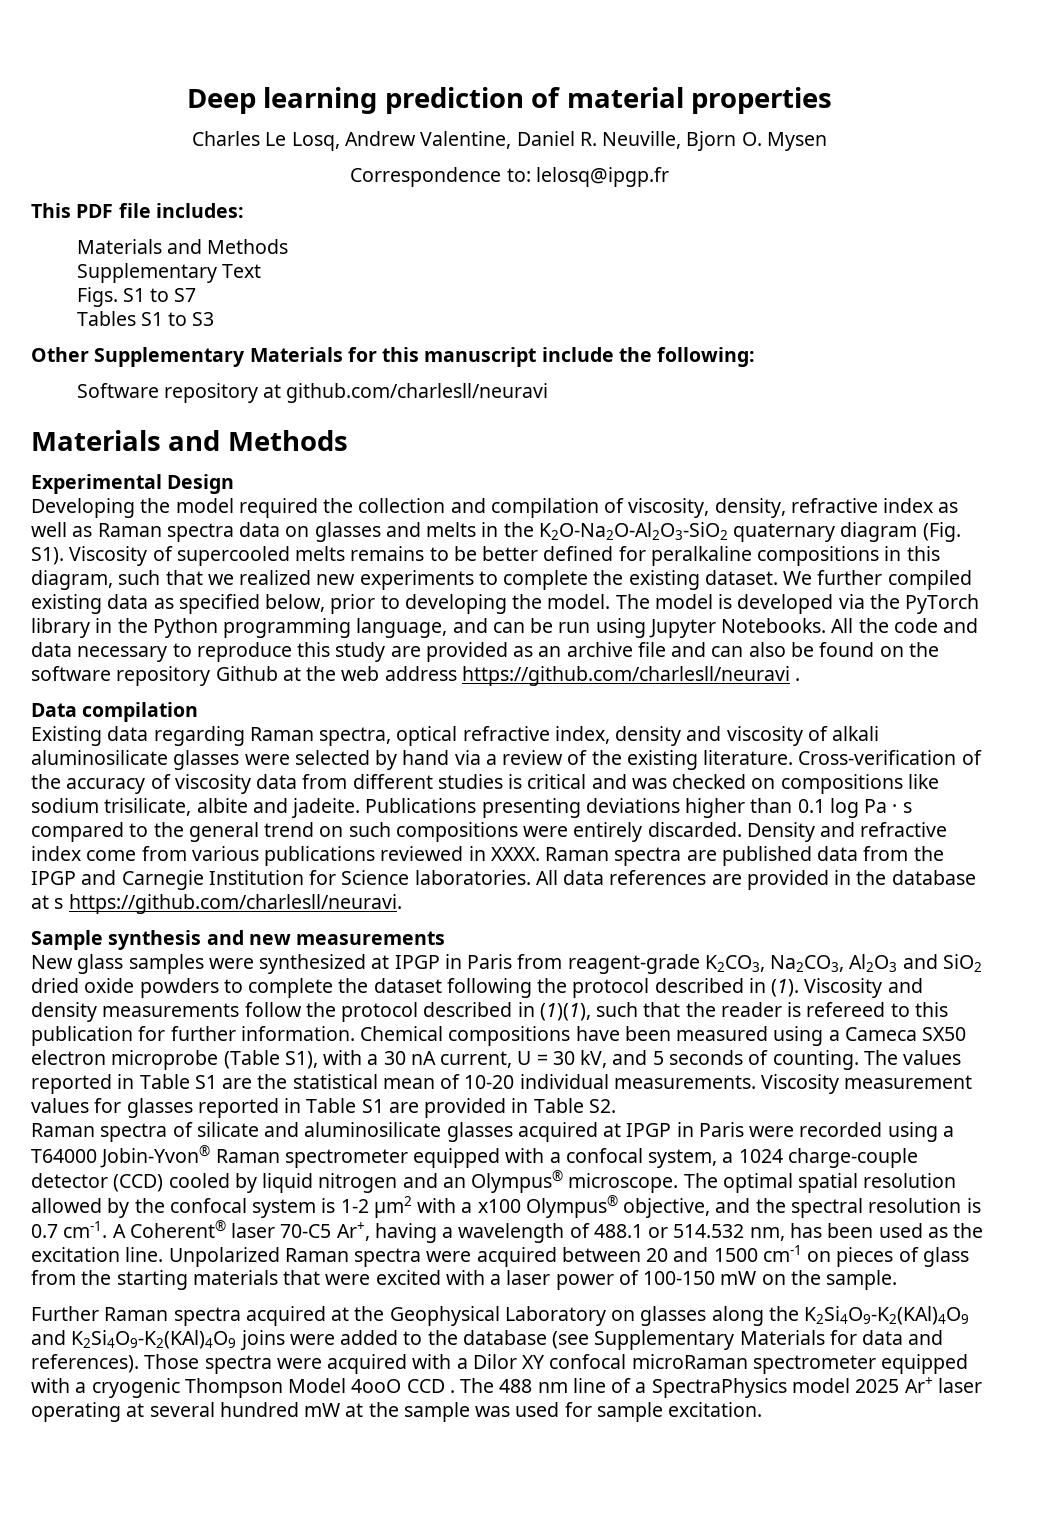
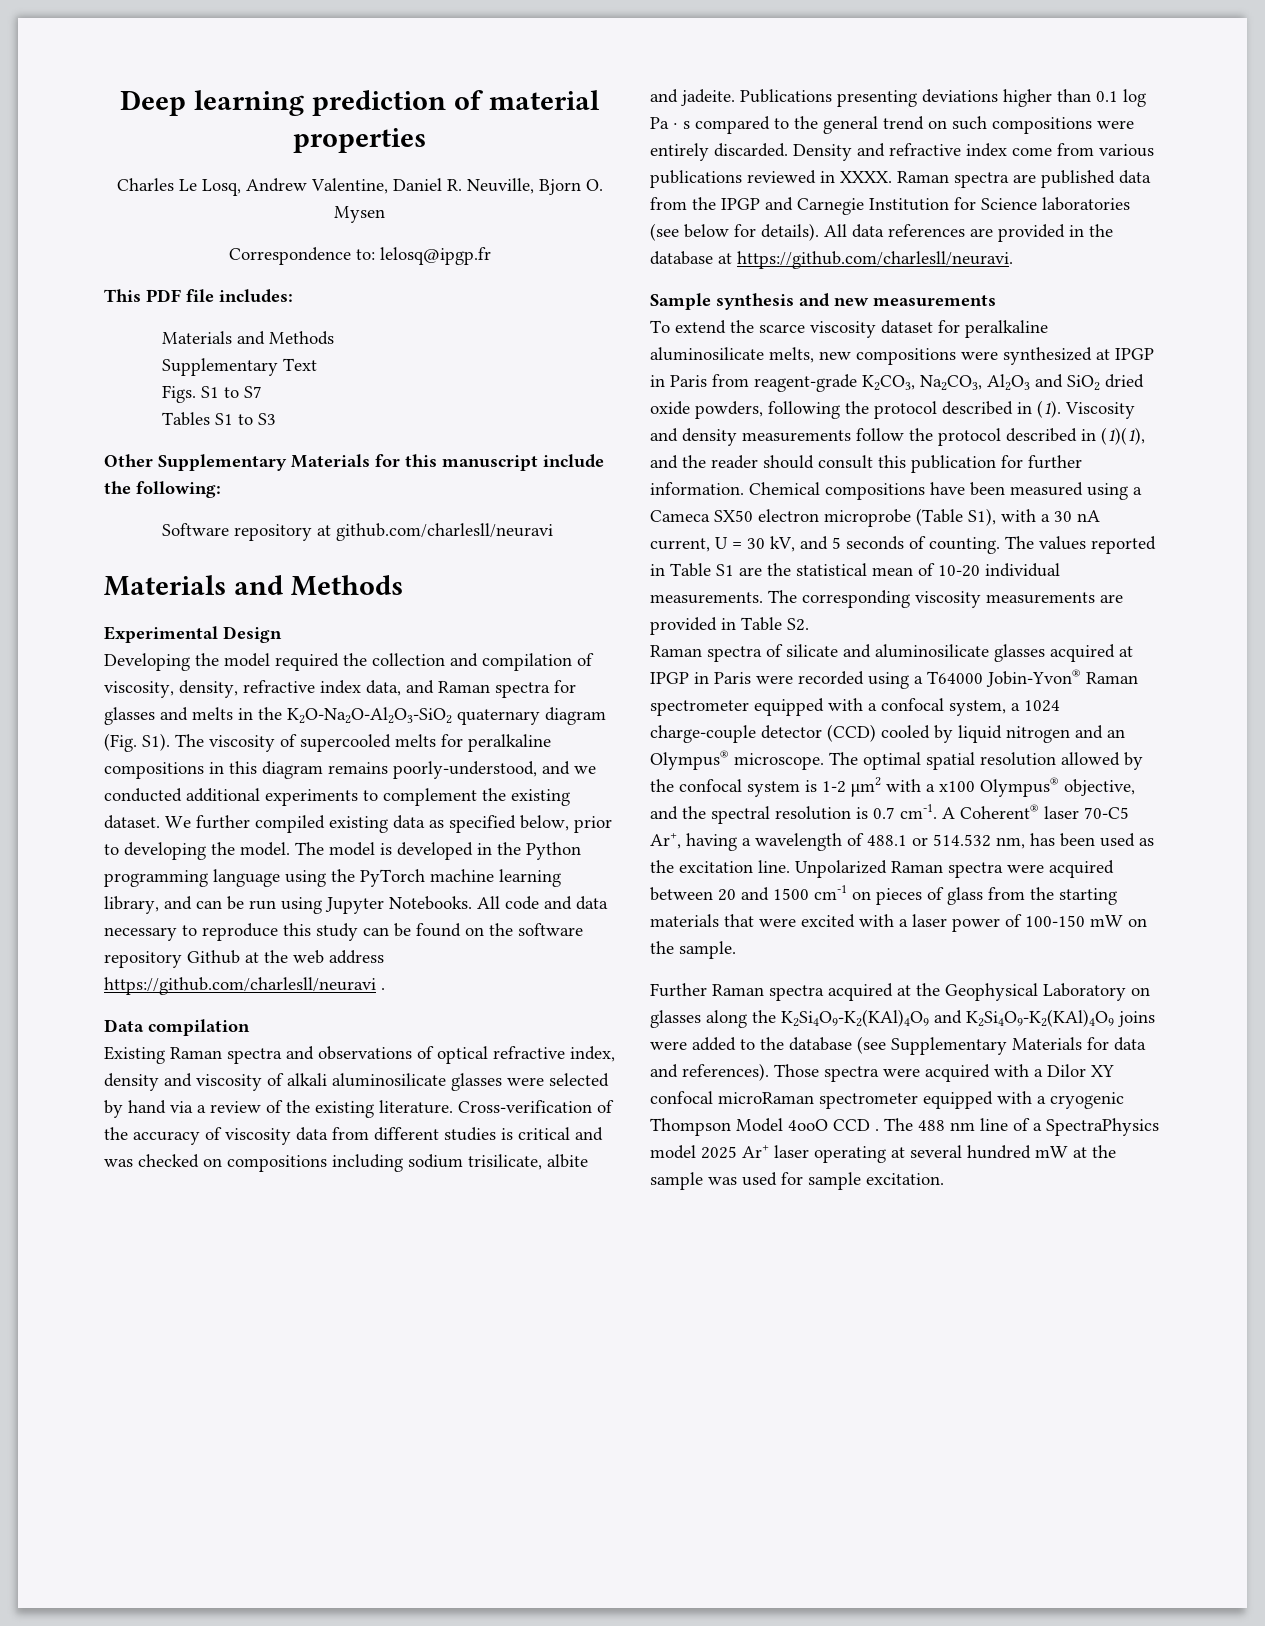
[938,502,959,513] [31,522,310,542] as well as Raman spectra data on -> [366,680,576,698] data, and Raman spectra for
[69,546,148,566] Viscosity -> [175,734,275,752] The viscosity
[350,546,614,561] remains to be better defined -> (436, 740) none
[31,570,356,590] diagram, such that we realized new -> [262,761,596,779] [104,788,260,802] diagram remains poorly-understood, and we conducted additional
[503,570,589,590] complete -> [383,788,477,806] complement
[838,594,980,614] [31,618,448,638] via the PyTorch library in the Python programming language, -> [477,842,581,860] [104,869,561,887] [104,896,159,914] in the Python programming language using the PyTorch machine learning library,
[858,618,889,633] the -> (500, 902) none
[390,642,786,662] are provided as an archive file and can also -> [363,927,389,936] can
[107,726,392,746] data regarding Raman spectra, -> [170,1046,434,1064] Raman spectra and observations of
[907,774,939,789] like -> [332,1154,403,1172] including
[414,870,531,885] laboratories. -> [1042,197,1130,211] [650,223,819,241] laboratories (see below for details).
[54,898,64,909] s -> (732, 258) none
[31,954,204,974] New glass samples -> [650,320,1048,338] [650,347,956,365] To extend the scarce viscosity dataset for peralkaline aluminosilicate melts, new compositions
[139,978,442,998] powders to complete the dataset -> [695,401,763,419] powders,
[596,1002,910,1017] such that the reader is refereed to -> [650,455,873,469] and the reader should consult
[761,1074,973,1094] [31,1098,384,1118] Viscosity measurement values for glasses reported in Table S1 -> [768,590,1095,608] The corresponding viscosity measurements

